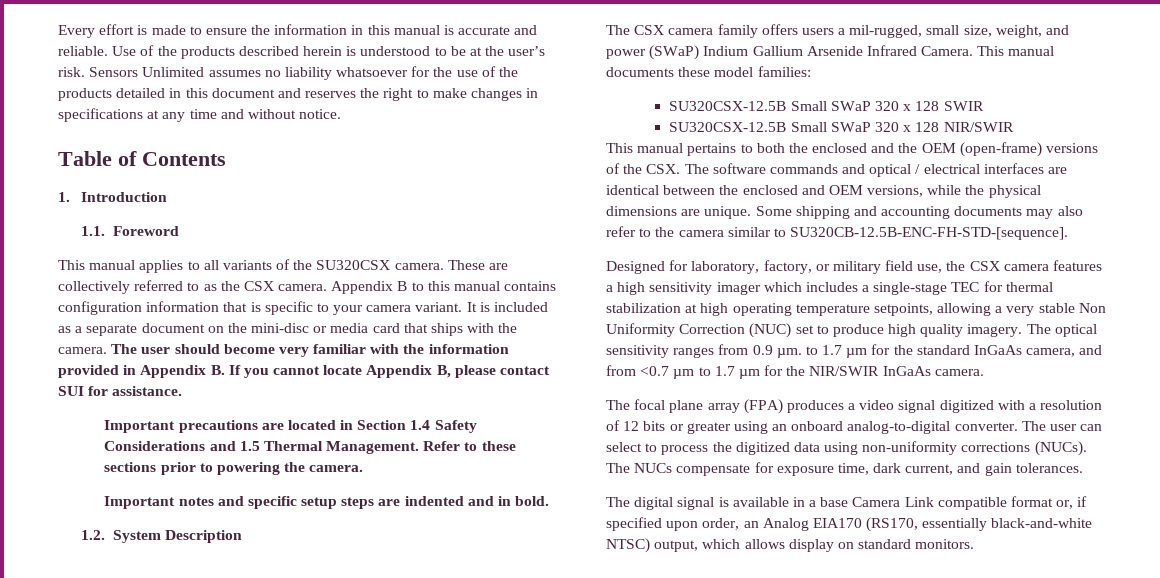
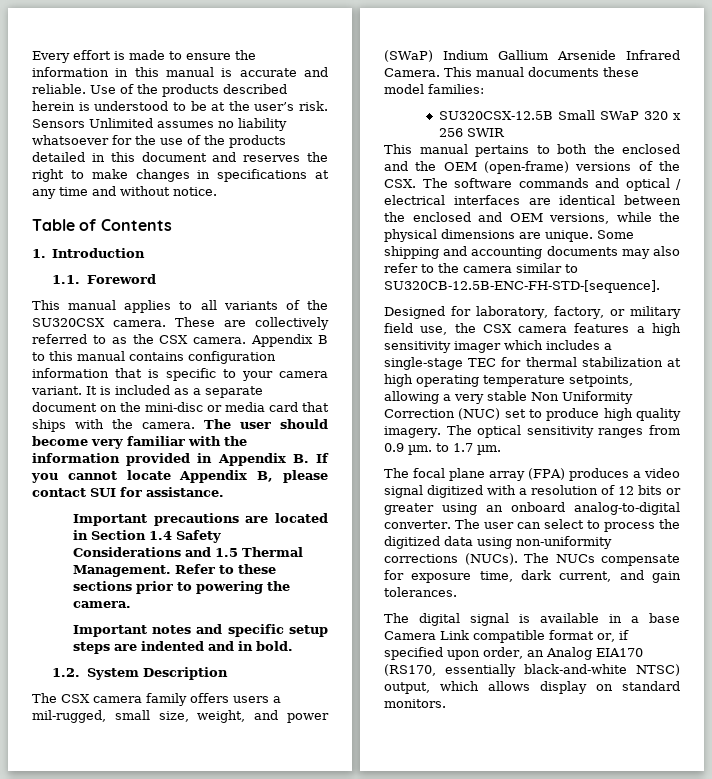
[915,101,940,111] 128 -> [438,128,463,137] 256
[669,122,1014,132] // SU320CSX-12.5B Small SWaP 320 x 128 NIR/SWIR -> (505, 132) none
[846,344,1103,358] [606,365,984,379] µm for the standard InGaAs camera, and from <0.7 µm to 1.7 µm for the NIR/SWIR InGaAs camera. -> [477,445,501,455] µm.

